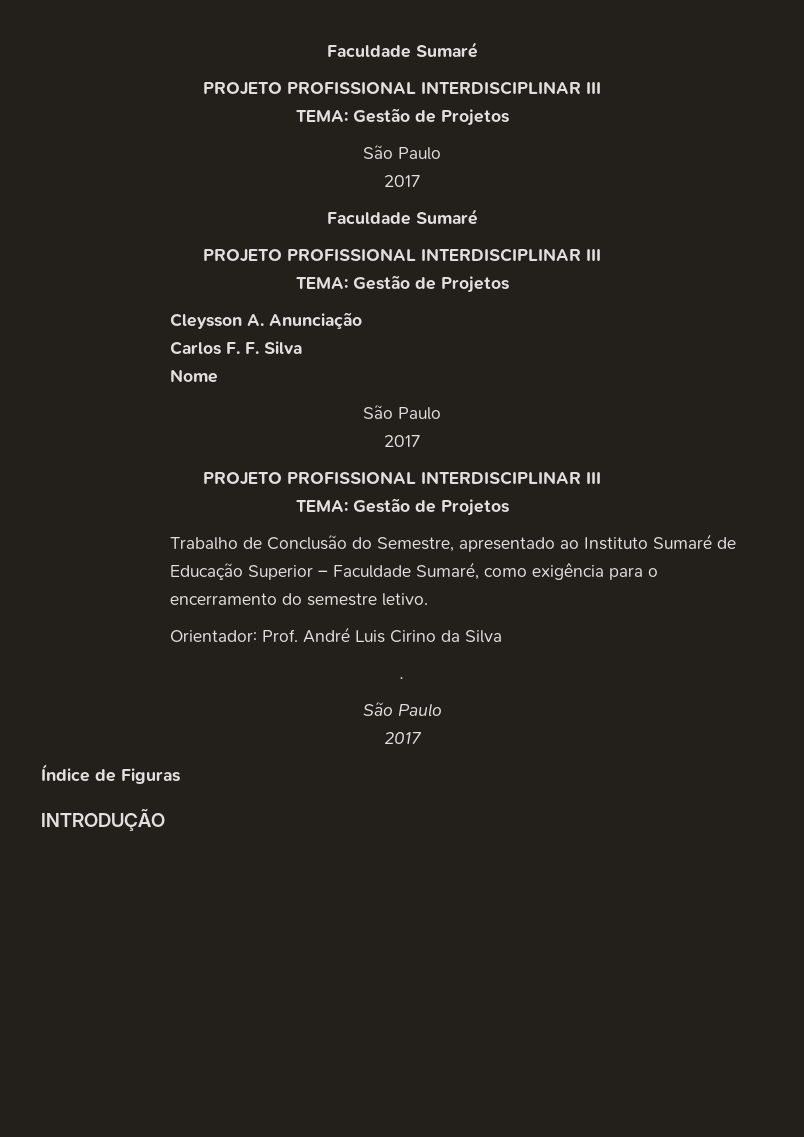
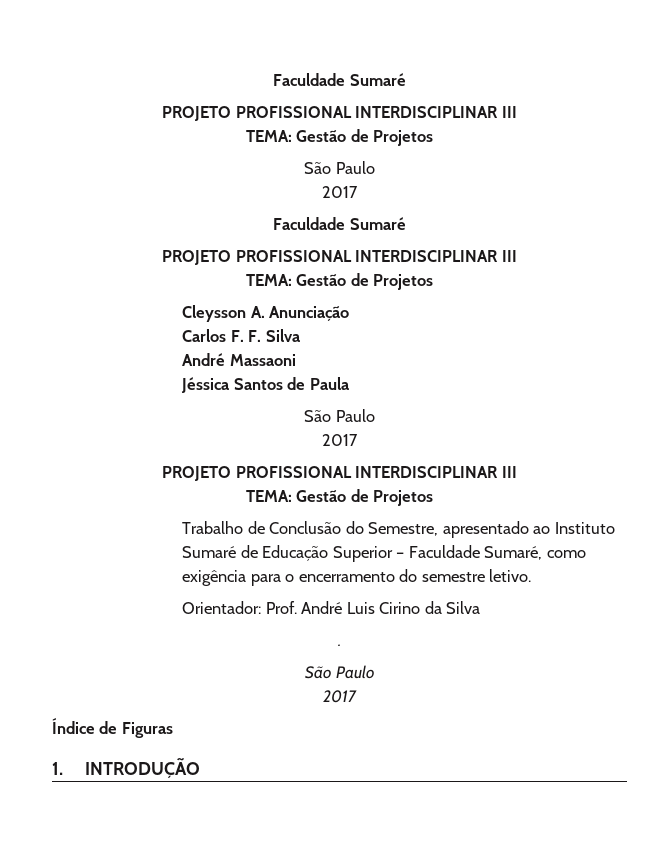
[169,369,218,383] Nome -> [182,353,296,366] [181,377,350,393] André Massaoni // Jéssica Santos de Paula
(180, 776) none -> [52,762,63,775] 1.

